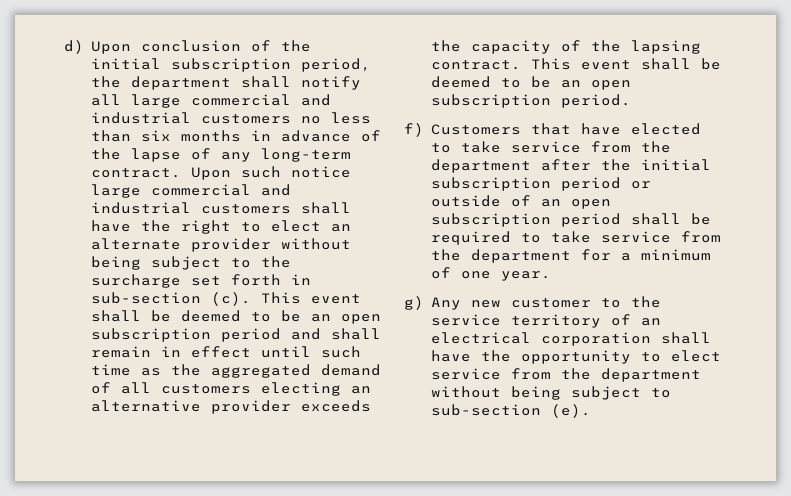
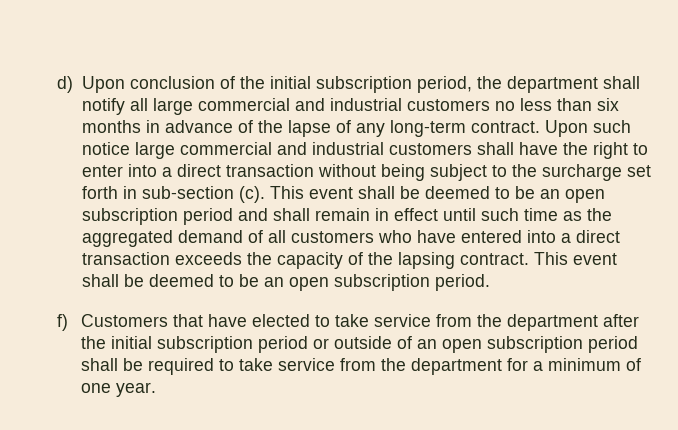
[270,220,351,232] [90,238,271,252] elect an alternate provider -> [81,164,314,177] enter into a direct transaction
[260,382,371,396] [90,400,291,414] electing an alternative provider -> [377,230,620,243] [81,252,170,265] who have entered into a direct transaction
[404,296,661,310] [430,314,661,328] [430,332,711,346] [430,350,721,364] [430,368,701,382] [430,386,671,400] [430,404,591,418] // g) Any new customer to the service territory of an electrical corporation shall have the opportunity to elect service from the department without being subject to sub-section (e). -> (157, 389) none

